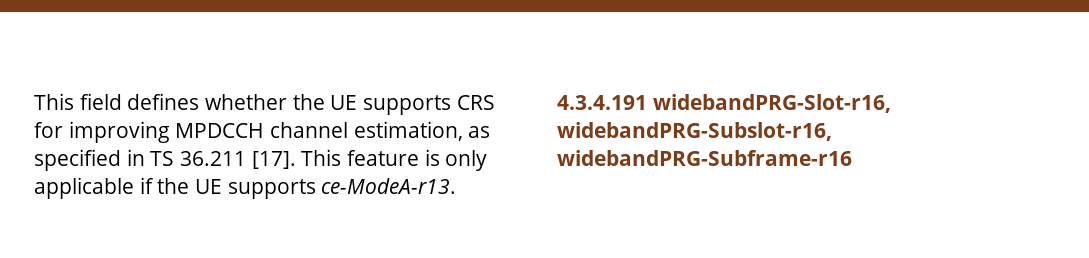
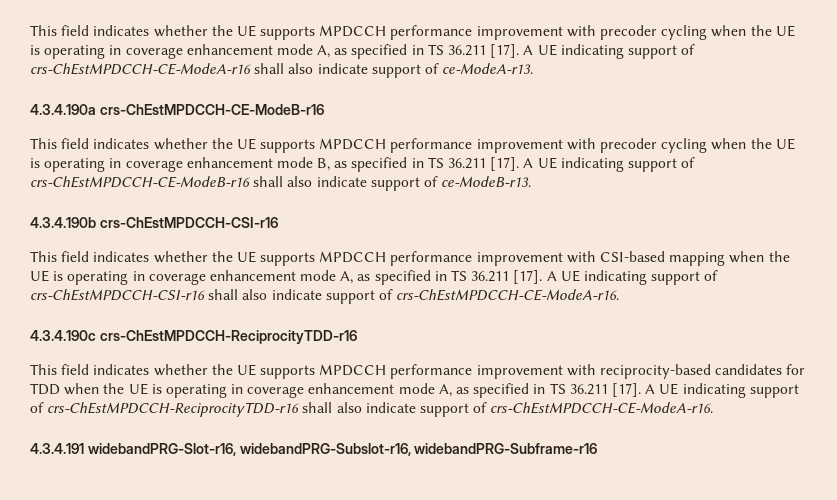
[34,93,495,115] [34,121,491,143] [34,149,488,171] [34,177,457,199] This field defines whether the UE supports CRS for improving MPDCCH channel estimation, as specified in TS 36.211 [17]. This feature is only applicable if the UE supports ce-ModeA-r13. -> [30,25,795,40] [30,44,696,59] [30,63,534,78] [30,104,324,115] [30,138,795,153] [30,157,696,172] [30,176,532,191] [30,217,278,228] [30,251,790,266] [30,270,719,285] [30,289,620,304] [30,330,357,344] [30,364,806,379] [30,383,799,398] [30,402,714,417] This field indicates whether the UE supports MPDCCH performance improvement with precoder cycling when the UE is operating in coverage enhancement mode A, as specified in TS 36.211 [17]. A UE indicating support of crs-ChEstMPDCCH-CE-ModeA-r16 shall also indicate support of ce-ModeA-r13. // 4.3.4.190a crs-ChEstMPDCCH-CE-ModeB-r16 // This field indicates whether the UE supports MPDCCH performance improvement with precoder cycling when the UE is operating in coverage enhancement mode B, as specified in TS 36.211 [17]. A UE indicating support of crs-ChEstMPDCCH-CE-ModeB-r16 shall also indicate support of ce-ModeB-r13. // 4.3.4.190b crs-ChEstMPDCCH-CSI-r16 // This field indicates whether the UE supports MPDCCH performance improvement with CSI-based mapping when the UE is operating in coverage enhancement mode A, as specified in TS 36.211 [17]. A UE indicating support of crs-ChEstMPDCCH-CSI-r16 shall also indicate support of crs-ChEstMPDCCH-CE-ModeA-r16. // 4.3.4.190c crs-ChEstMPDCCH-ReciprocityTDD-r16 // This field indicates whether the UE supports MPDCCH performance improvement with reciprocity-based candidates for TDD when the UE is operating in coverage enhancement mode A, as specified in TS 36.211 [17]. A UE indicating support of crs-ChEstMPDCCH-ReciprocityTDD-r16 shall also indicate support of crs-ChEstMPDCCH-CE-ModeA-r16.

